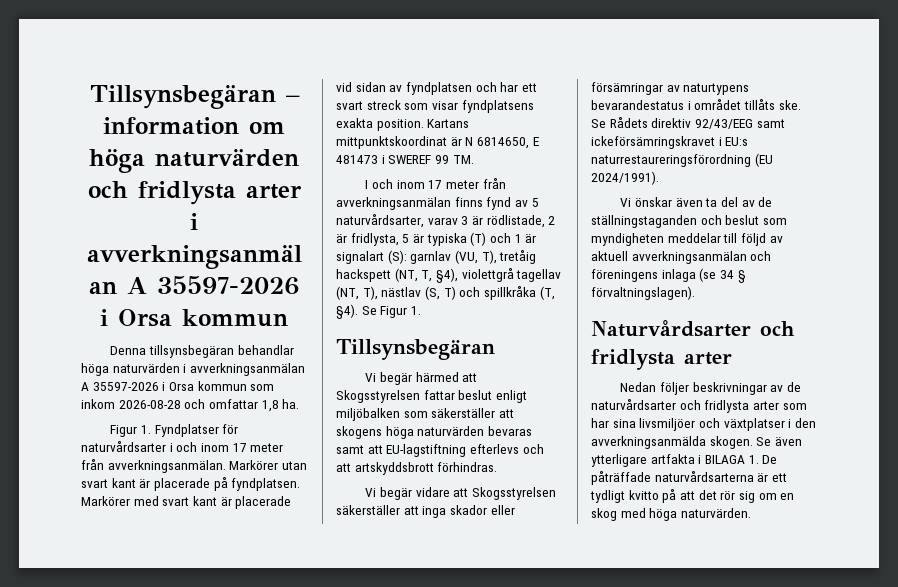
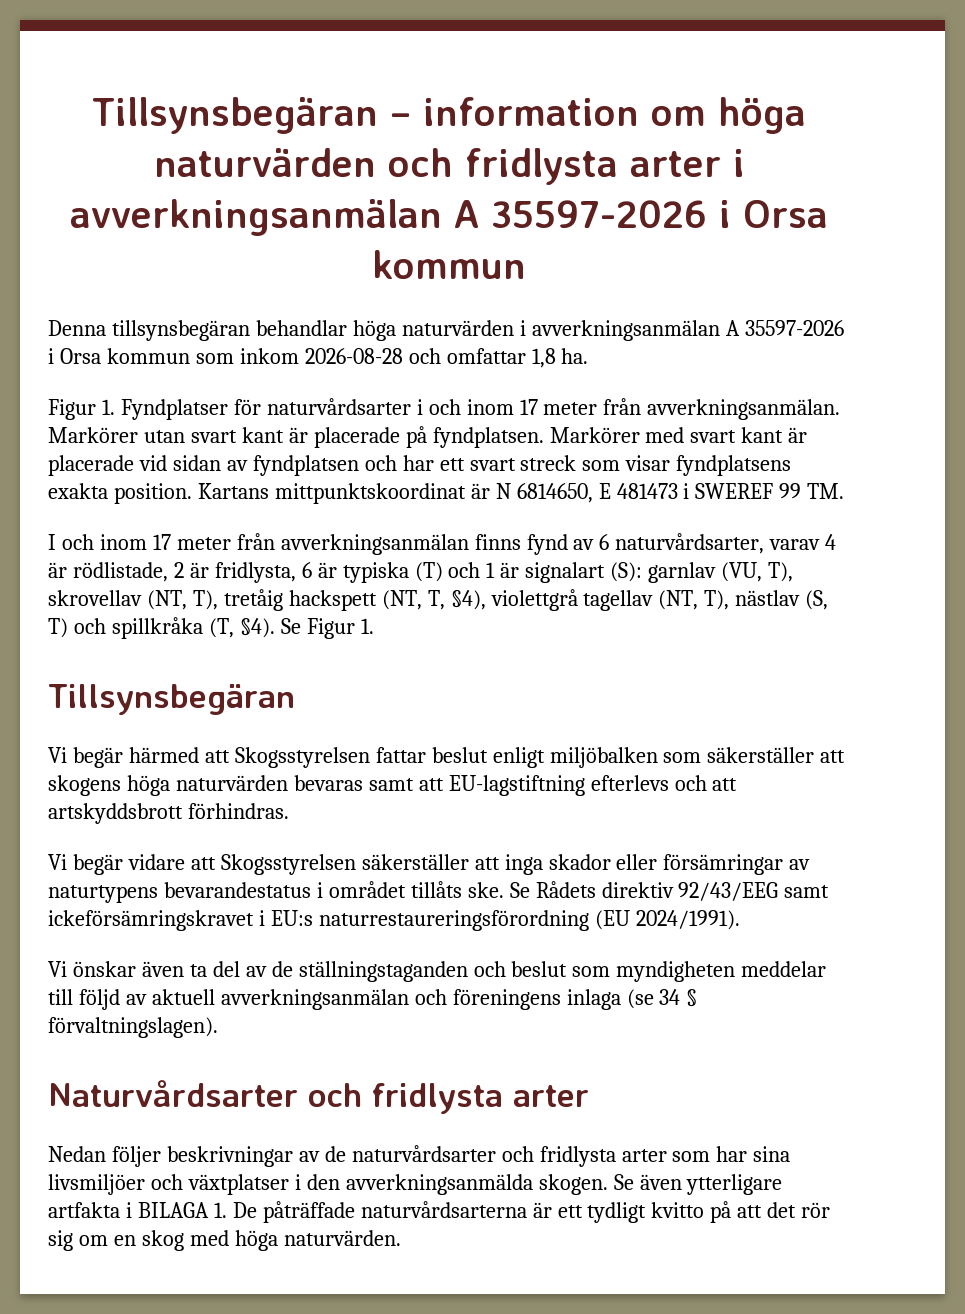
[531,198,539,207] 5 -> [599,534,610,550] 6
[461,216,469,225] 3 -> [825,534,837,550] 4
[402,234,410,243] 5 -> [301,562,312,578] 6
(497, 257) none -> [48,590,218,610] skrovellav (NT, T),

